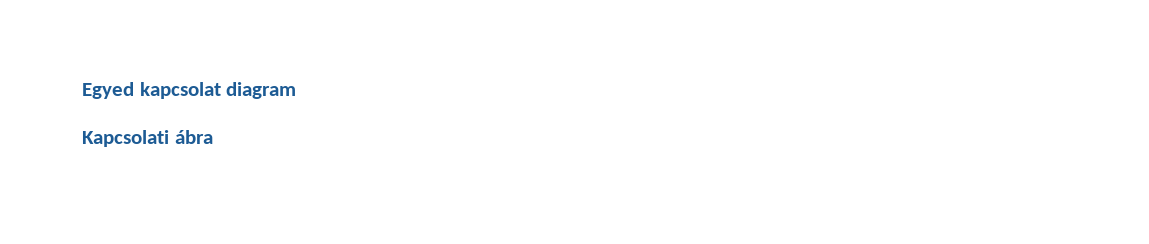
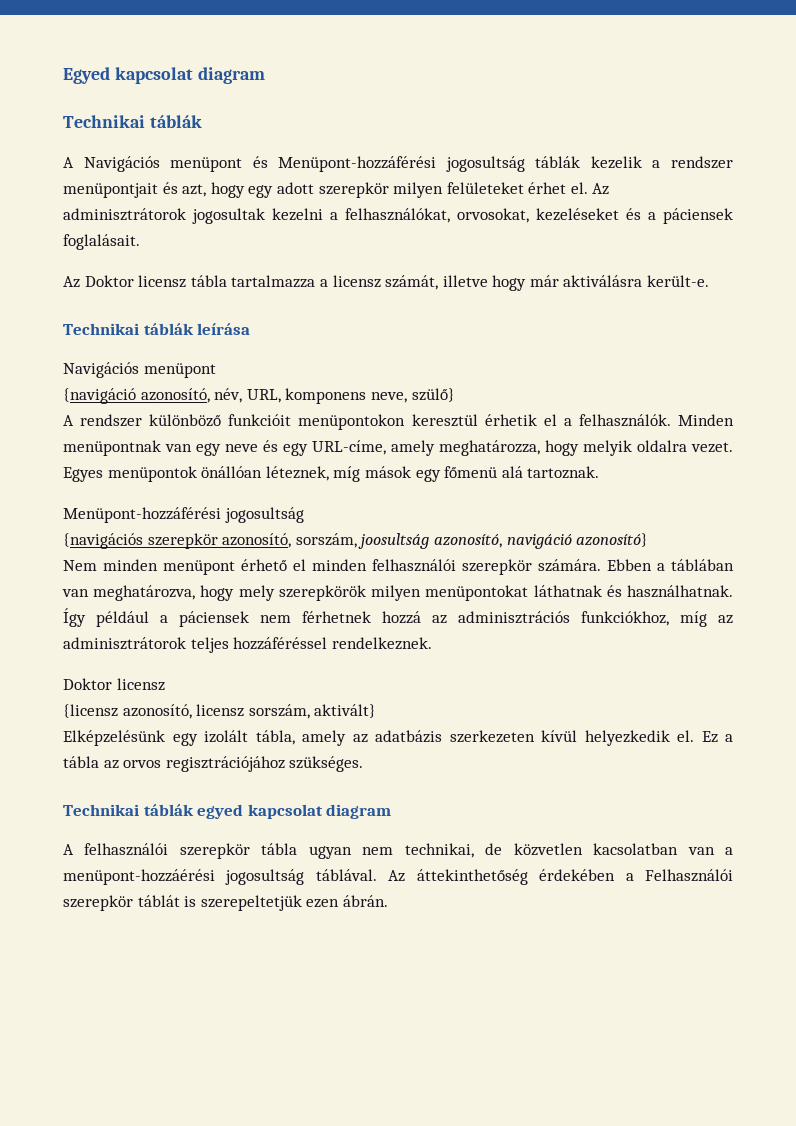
[82,130,213,147] Kapcsolati ábra -> [63,115,202,128] [63,156,733,172] [63,182,610,198] [63,208,733,224] [63,234,140,250] [63,275,710,291] [63,323,251,335] [63,362,216,378] [63,388,455,404] [63,414,735,430] [63,440,733,456] [63,466,600,482] [63,507,304,523] [63,533,649,549] [63,559,734,575] [62,585,733,601] [63,608,733,627] [63,637,432,653] [63,678,165,691] [63,704,377,719] [63,730,733,746] [63,756,364,772] [63,804,392,819] [63,843,733,859] [63,869,733,885] [63,895,388,911] Technikai táblák // A Navigációs menüpont és Menüpont-hozzáférési jogosultság táblák kezelik a rendszer menüpontjait és azt, hogy egy adott szerepkör milyen felületeket érhet el. Az adminisztrátorok jogosultak kezelni a felhasználókat, orvosokat, kezeléseket és a páciensek foglalásait. // Az Doktor licensz tábla tartalmazza a licensz számát, illetve hogy már aktiválásra került-e. // Technikai táblák leírása // Navigációs menüpont // {navigáció azonosító, név, URL, komponens neve, szülő} // A rendszer különböző funkcióit menüpontokon keresztül érhetik el a felhasználók. Minden menüpontnak van egy neve és egy URL-címe, amely meghatározza, hogy melyik oldalra vezet. Egyes menüpontok önállóan léteznek, míg mások egy főmenü alá tartoznak. // Menüpont-hozzáférési jogosultság // {navigációs szerepkör azonosító, sorszám, joosultság azonosító, navigáció azonosító} // Nem minden menüpont érhető el minden felhasználói szerepkör számára. Ebben a táblában van meghatározva, hogy mely szerepkörök milyen menüpontokat láthatnak és használhatnak. Így például a páciensek nem férhetnek hozzá az adminisztrációs funkciókhoz, míg az adminisztrátorok teljes hozzáféréssel rendelkeznek. // Doktor licensz // {licensz azonosító, licensz sorszám, aktivált} // Elképzelésünk egy izolált tábla, amely az adatbázis szerkezeten kívül helyezkedik el. Ez a tábla az orvos regisztrációjához szükséges. // Technikai táblák egyed kapcsolat diagram // A felhasználói szerepkör tábla ugyan nem technikai, de közvetlen kacsolatban van a menüpont-hozzáérési jogosultság táblával. Az áttekinthetőség érdekében a Felhasználói szerepkör táblát is szerepeltetjük ezen ábrán.

